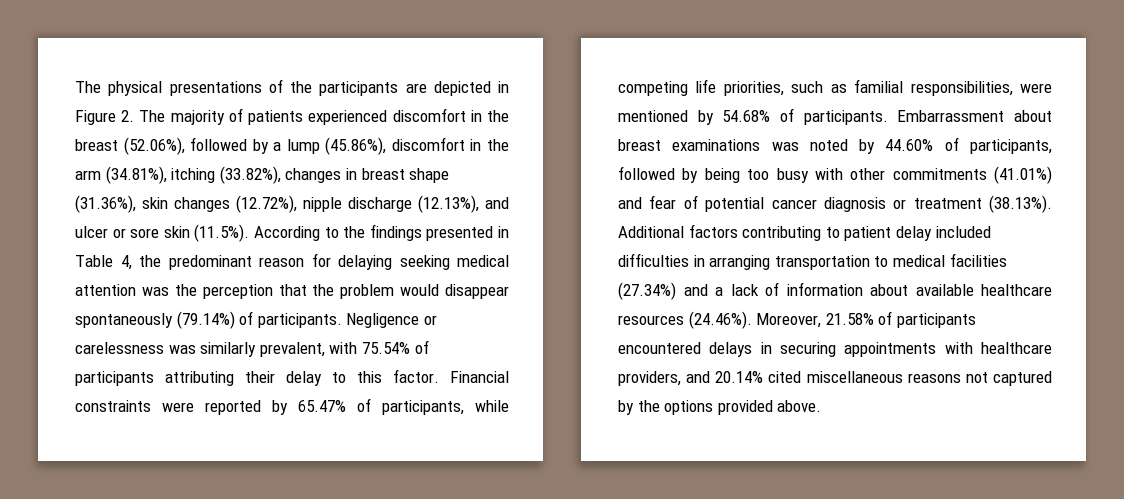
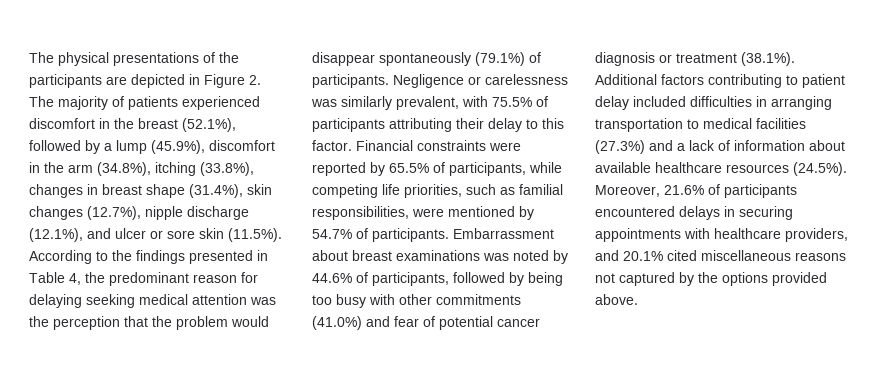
[123,137,185,155] (52.06%), -> [182,118,236,132] (52.1%),
[325,137,387,155] (45.86%), -> [151,140,205,154] (45.9%),
[105,166,281,184] (34.81%), itching (33.82%), -> [97,162,254,176] (34.8%), itching (33.8%),
[75,195,136,213] (31.36%), -> [189,184,243,198] (31.4%),
[236,195,297,213] (12.72%), -> [87,206,141,220] (12.7%),
[418,195,479,213] (12.13%), -> [29,228,83,242] (12.1%),
[176,311,235,329] (79.14%) -> [475,52,525,66] (79.1%)
[361,342,410,354] 75.54% -> [492,97,532,107] 75.5%
[298,400,346,412] 65.47% -> [389,163,429,173] 65.5%
[722,110,771,122] 54.68% -> [312,229,352,239] 54.7%
[885,139,934,151] 44.60% -> [312,273,352,283] 44.6%
[994,166,1052,184] (41.01%) -> [312,316,362,330] (41.0%)
[989,195,1052,213] (38.13%). -> [741,52,795,66] (38.1%).
[618,282,676,300] (27.34%) -> [595,140,645,154] (27.3%)
[688,311,874,329] (24.46%). Moreover, 21.58% -> [793,162,847,176] [595,185,704,197] (24.5%). Moreover, 21.6%
[715,371,764,383] 20.14% -> [623,251,663,261] 20.1%

